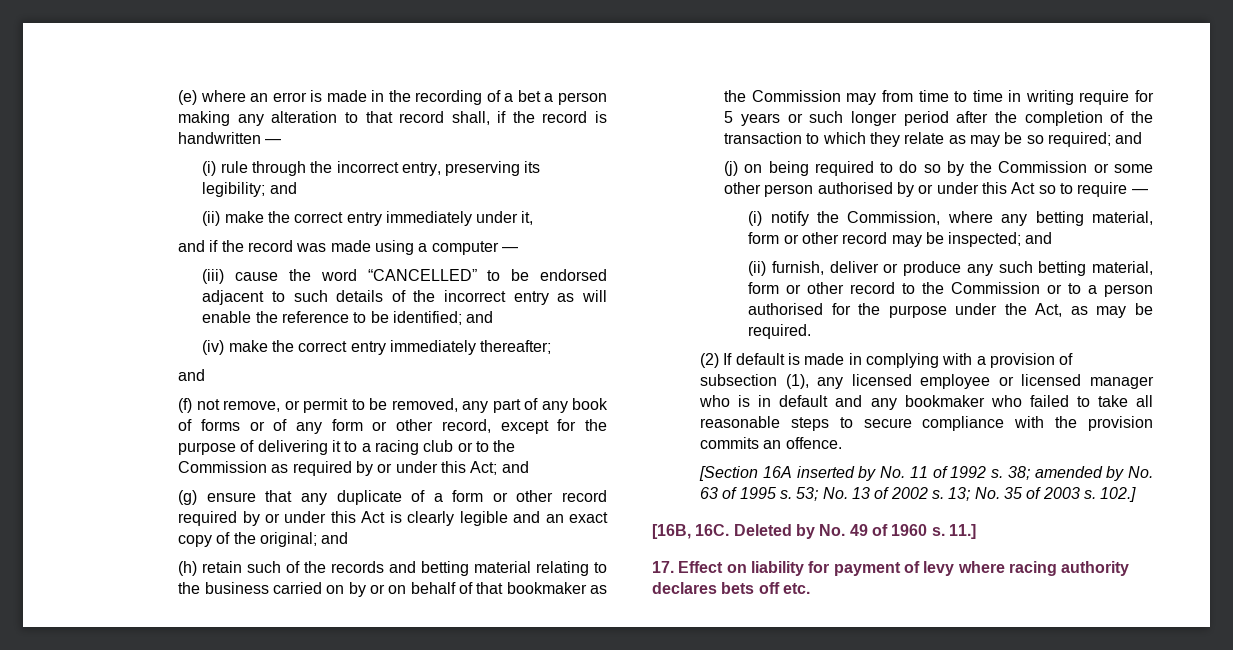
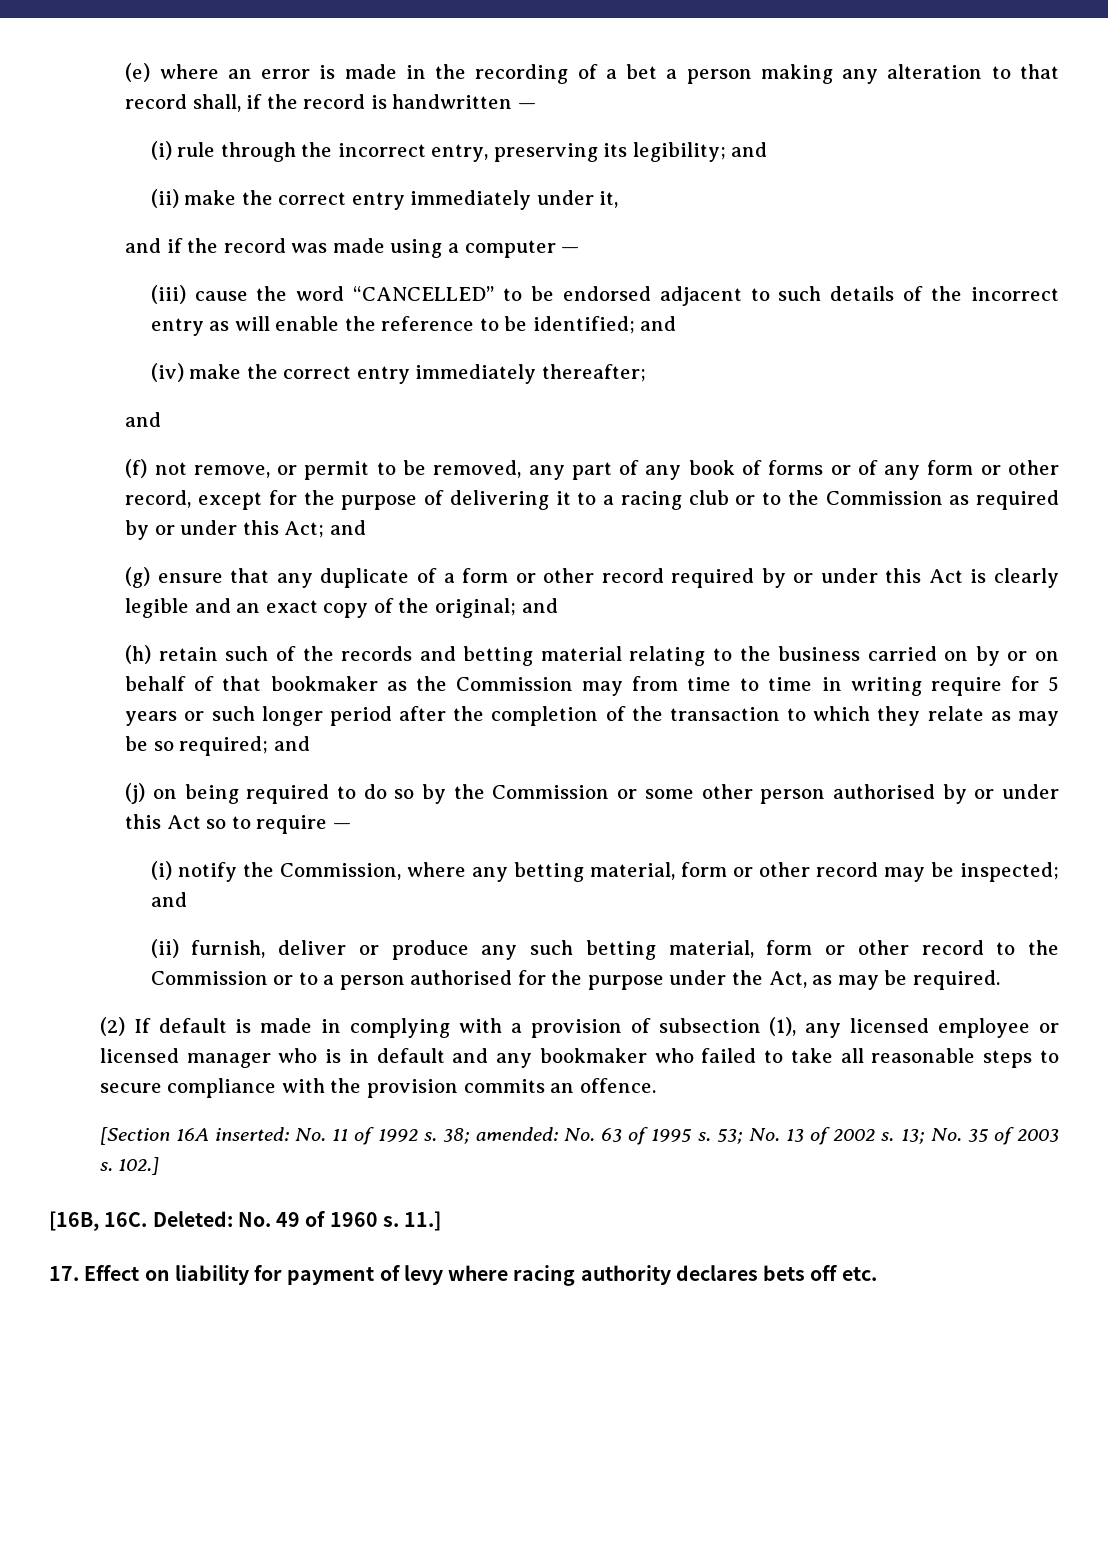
[796,466,877,481] inserted by -> [215,1127,290,1141] inserted:
[1034,466,1125,481] amended by -> [475,1127,558,1141] amended:
[733,524,815,539] Deleted by -> [152,1211,233,1227] Deleted:

